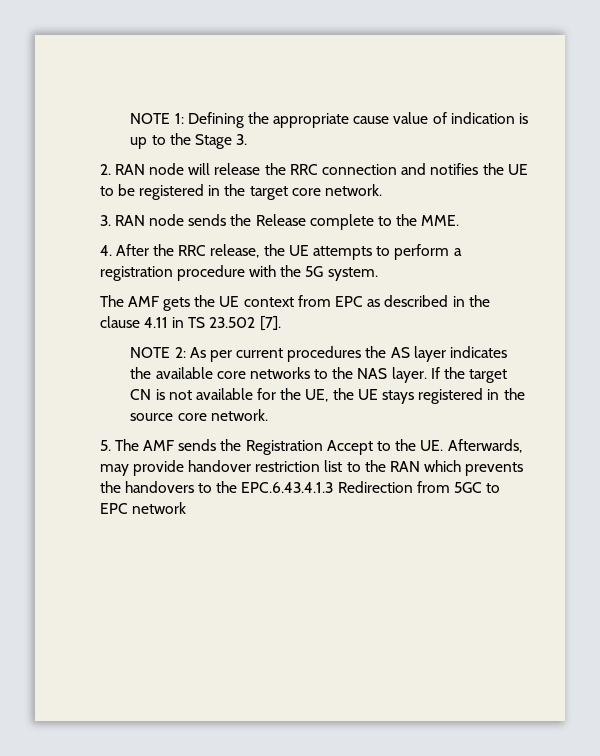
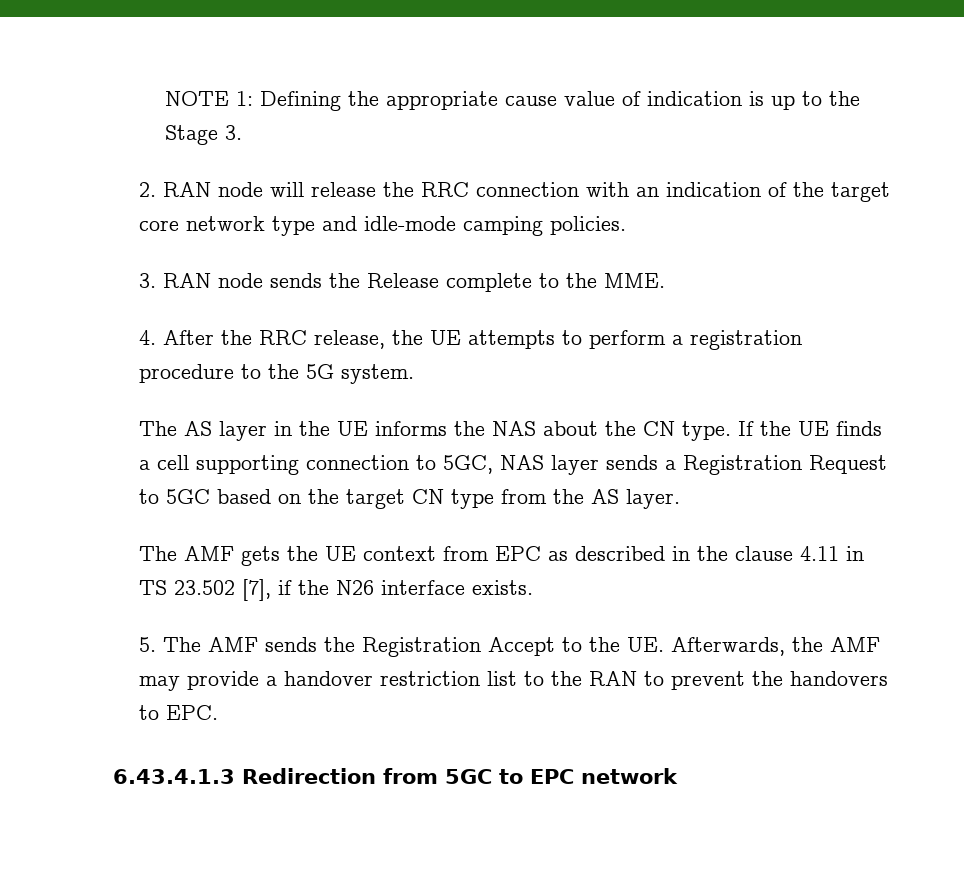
[401,163,528,175] [99,184,382,200] and notifies the UE to be registered in the target core network. -> [585,182,890,202] [138,216,626,236] with an indication of the target core network type and idle-mode camping policies.
[249,265,277,277] with -> [240,364,261,379] to
(378, 274) none -> [138,421,882,441] [138,455,887,475] [138,489,680,509] // The AS layer in the UE informs the NAS about the CN type. If the UE finds a cell supporting connection to 5GC, NAS layer sends a Registration Request to 5GC based on the target CN type from the AS layer.
[259,316,281,331] [130,346,507,362] [130,367,508,383] [130,388,525,404] [130,409,268,421] [7]. // NOTE 2: As per current procedures the AS layer indicates the available core networks to the NAS layer. If the target CN is not available for the UE, the UE stays registered in the source core network. -> [241,579,533,601] [7], if the N26 interface exists.
(522, 446) none -> [791,637,880,652] the AMF
(184, 468) none -> [265,676,277,686] a
[424,460,524,476] which prevents -> [643,671,745,690] to prevent
[216,481,334,493] the EPC.6.43.4.1.3 -> [165,705,218,720] [113,769,235,784] EPC. // 6.43.4.1.3

